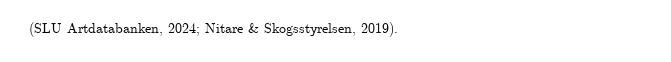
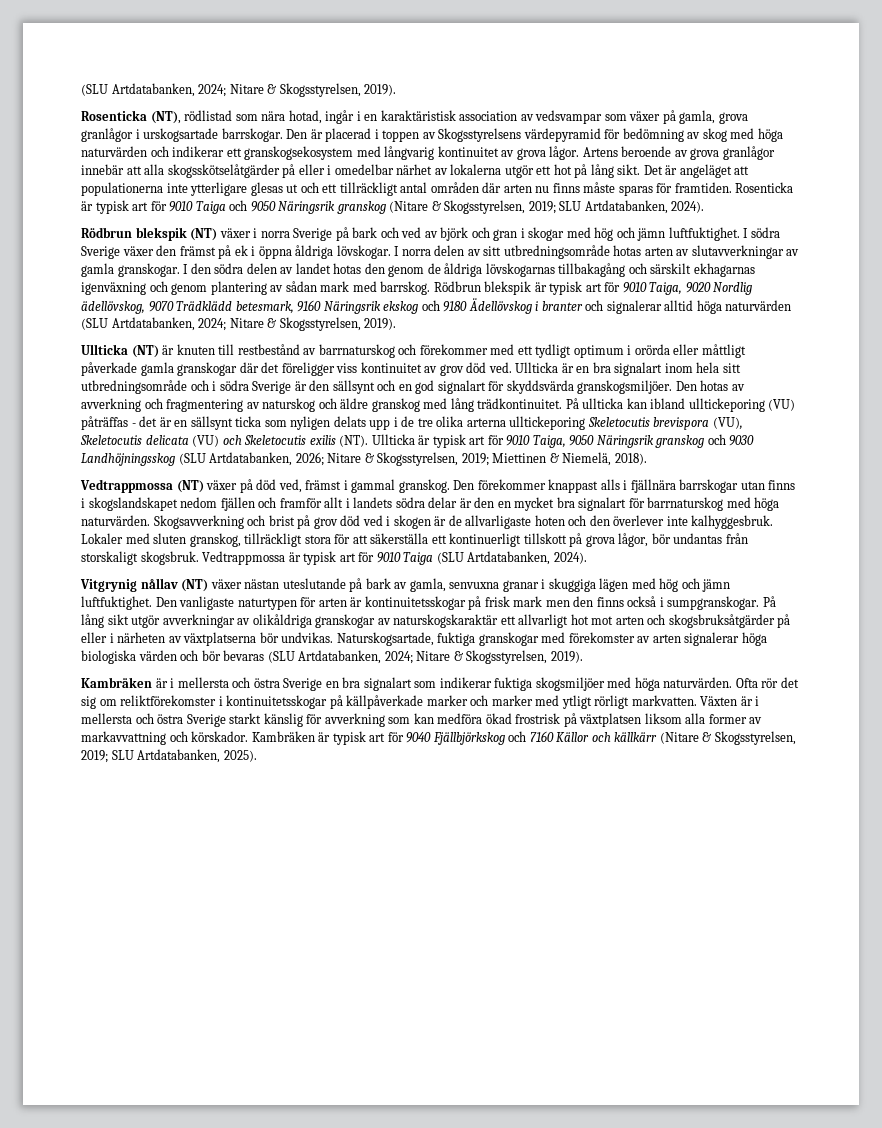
[29,22,398,37] (SLU Artdatabanken, 2024; Nitare & Skogsstyrelsen, 2019). -> [81,83,397,97] [81,110,748,124] [81,128,783,142] [81,146,775,160] [81,164,750,178] [81,182,794,196] [81,200,705,214] [81,227,780,241] [81,245,800,259] [81,263,755,277] [81,281,753,295] [81,298,792,314] [81,317,397,331] [81,344,746,358] [81,362,741,376] [81,380,745,394] [81,398,796,412] [81,416,743,430] [80,434,755,448] [81,452,647,466] [80,479,796,493] [81,497,780,511] [81,515,774,529] [81,533,748,547] [81,551,587,565] [80,578,731,592] [81,596,776,610] [81,614,791,628] [81,632,767,646] [81,650,583,664] [81,677,799,691] [81,695,760,709] [81,713,763,727] [81,731,796,745] [81,749,257,763] (SLU Artdatabanken, 2024; Nitare & Skogsstyrelsen, 2019). // Rosenticka (NT), rödlistad som nära hotad, ingår i en karaktäristisk association av vedsvampar som växer på gamla, grova granlågor i urskogsartade barrskogar. Den är placerad i toppen av Skogsstyrelsens värdepyramid för bedömning av skog med höga naturvärden och indikerar ett granskogsekosystem med långvarig kontinuitet av grova lågor. Artens beroende av grova granlågor innebär att alla skogsskötselåtgärder på eller i omedelbar närhet av lokalerna utgör ett hot på lång sikt. Det är angeläget att populationerna inte ytterligare glesas ut och ett tillräckligt antal områden där arten nu finns måste sparas för framtiden. Rosenticka är typisk art för 9010 Taiga och 9050 Näringsrik granskog (Nitare & Skogsstyrelsen, 2019; SLU Artdatabanken, 2024). // Rödbrun blekspik (NT) växer i norra Sverige på bark och ved av björk och gran i skogar med hög och jämn luftfuktighet. I södra Sverige växer den främst på ek i öppna åldriga lövskogar. I norra delen av sitt utbredningsområde hotas arten av slutavverkningar av gamla granskogar. I den södra delen av landet hotas den genom de åldriga lövskogarnas tillbakagång och särskilt ekhagarnas igenväxning och genom plantering av sådan mark med barrskog. Rödbrun blekspik är typisk art för 9010 Taiga, 9020 Nordlig ädellövskog, 9070 Trädklädd betesmark, 9160 Näringsrik ekskog och 9180 Ädellövskog i branter och signalerar alltid höga naturvärden (SLU Artdatabanken, 2024; Nitare & Skogsstyrelsen, 2019). // Ullticka (NT) är knuten till restbestånd av barrnaturskog och förekommer med ett tydligt optimum i orörda eller måttligt påverkade gamla granskogar där det föreligger viss kontinuitet av grov död ved. Ullticka är en bra signalart inom hela sitt utbredningsområde och i södra Sverige är den sällsynt och en god signalart för skyddsvärda granskogsmiljöer. Den hotas av avverkning och fragmentering av naturskog och äldre granskog med lång trädkontinuitet. På ullticka kan ibland ulltickeporing (VU) påträffas - det är en sällsynt ticka som nyligen delats upp i de tre olika arterna ulltickeporing Skeletocutis brevispora (VU), Skeletocutis delicata (VU) och Skeletocutis exilis (NT). Ullticka är typisk art för 9010 Taiga, 9050 Näringsrik granskog och 9030 Landhöjningsskog (SLU Artdatabanken, 2026; Nitare & Skogsstyrelsen, 2019; Miettinen & Niemelä, 2018). // Vedtrappmossa (NT) växer på död ved, främst i gammal granskog. Den förekommer knappast alls i fjällnära barrskogar utan finns i skogslandskapet nedom fjällen och framför allt i landets södra delar är den en mycket bra signalart för barrnaturskog med höga naturvärden. Skogsavverkning och brist på grov död ved i skogen är de allvarligaste hoten och den överlever inte kalhyggesbruk. Lokaler med sluten granskog, tillräckligt stora för att säkerställa ett kontinuerligt tillskott på grova lågor, bör undantas från storskaligt skogsbruk. Vedtrappmossa är typisk art för 9010 Taiga (SLU Artdatabanken, 2024). // Vitgrynig nållav (NT) växer nästan uteslutande på bark av gamla, senvuxna granar i skuggiga lägen med hög och jämn luftfuktighet. Den vanligaste naturtypen för arten är kontinuitetsskogar på frisk mark men den finns också i sumpgranskogar. På lång sikt utgör avverkningar av olikåldriga granskogar av naturskogskaraktär ett allvarligt hot mot arten och skogsbruksåtgärder på eller i närheten av växtplatserna bör undvikas. Naturskogsartade, fuktiga granskogar med förekomster av arten signalerar höga biologiska värden och bör bevaras (SLU Artdatabanken, 2024; Nitare & Skogsstyrelsen, 2019). // Kambräken är i mellersta och östra Sverige en bra signalart som indikerar fuktiga skogsmiljöer med höga naturvärden. Ofta rör det sig om reliktförekomster i kontinuitetsskogar på källpåverkade marker och marker med ytligt rörligt markvatten. Växten är i mellersta och östra Sverige starkt känslig för avverkning som kan medföra ökad frostrisk på växtplatsen liksom alla former av markavvattning och körskador. Kambräken är typisk art för 9040 Fjällbjörkskog och 7160 Källor och källkärr (Nitare & Skogsstyrelsen, 2019; SLU Artdatabanken, 2025).

